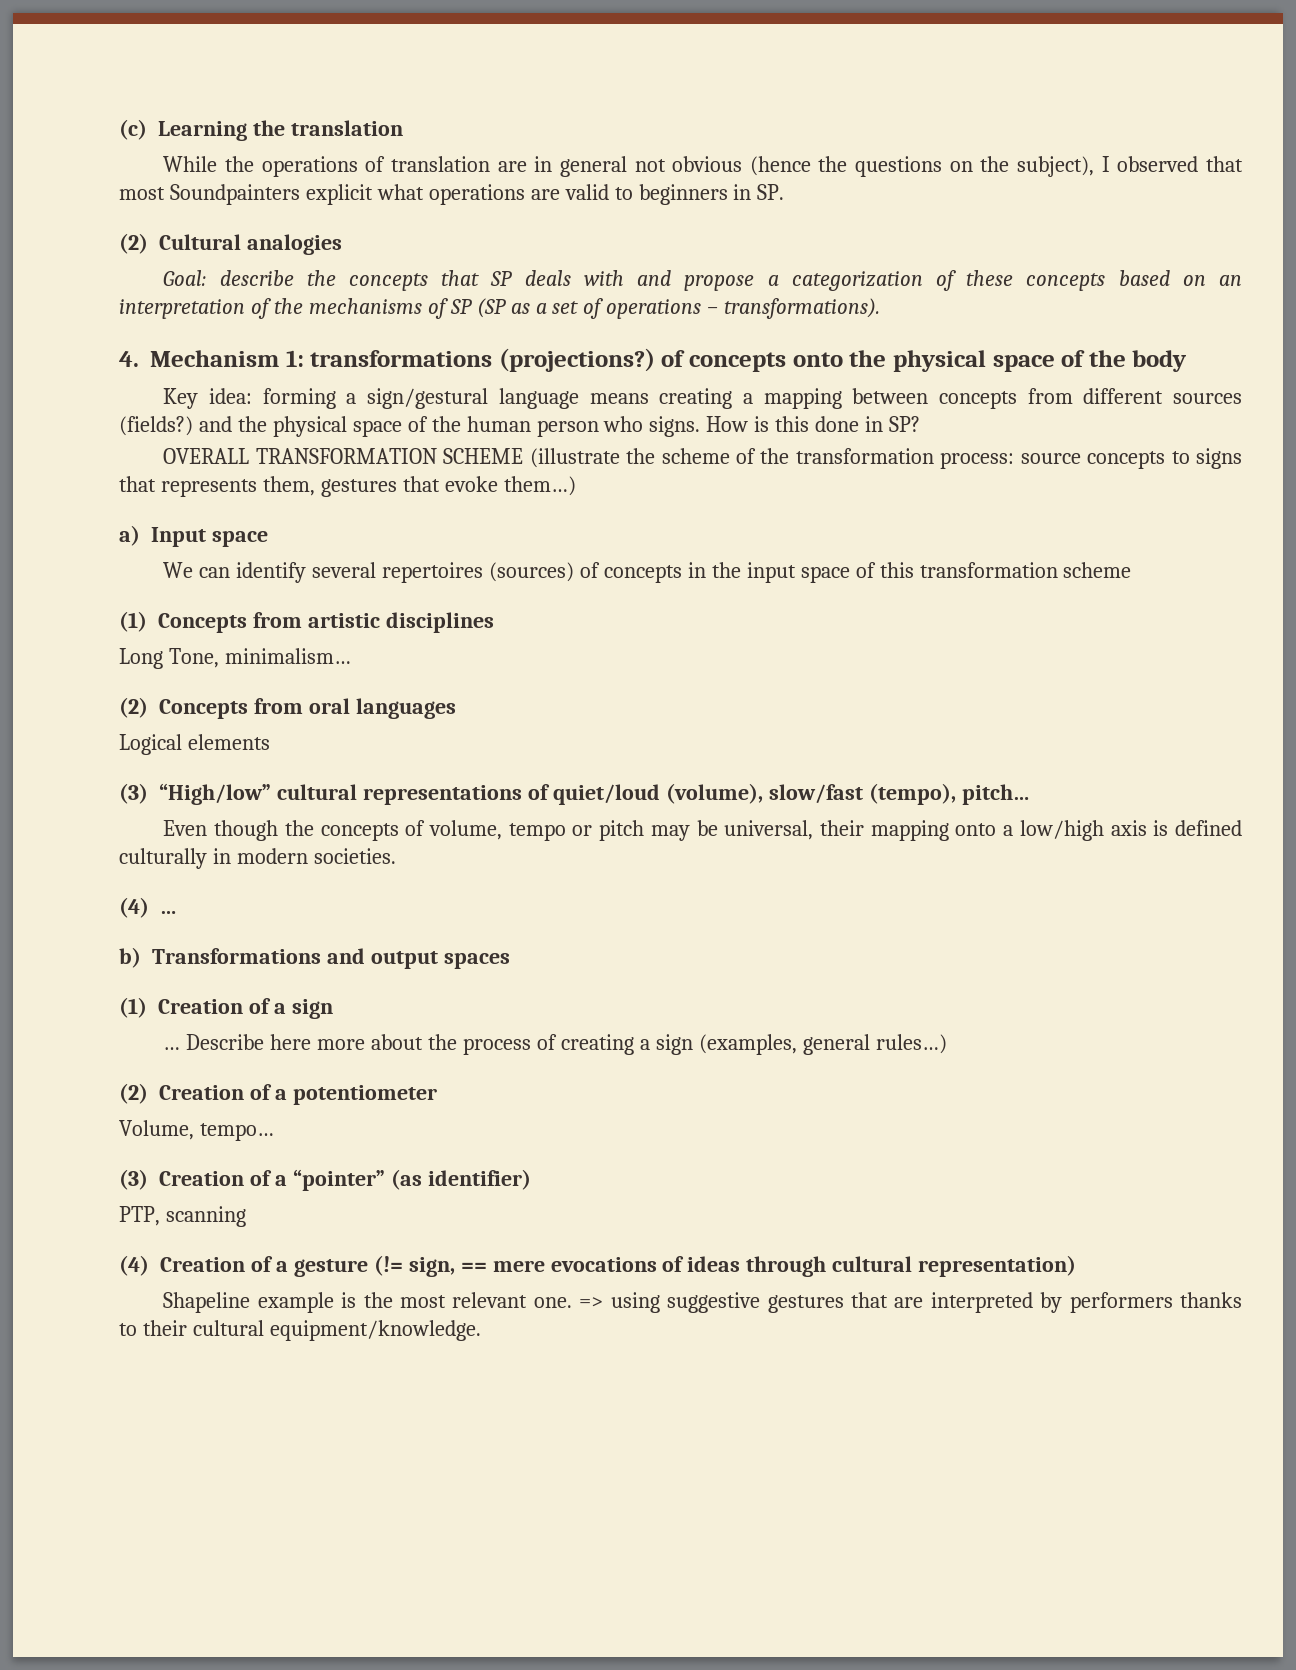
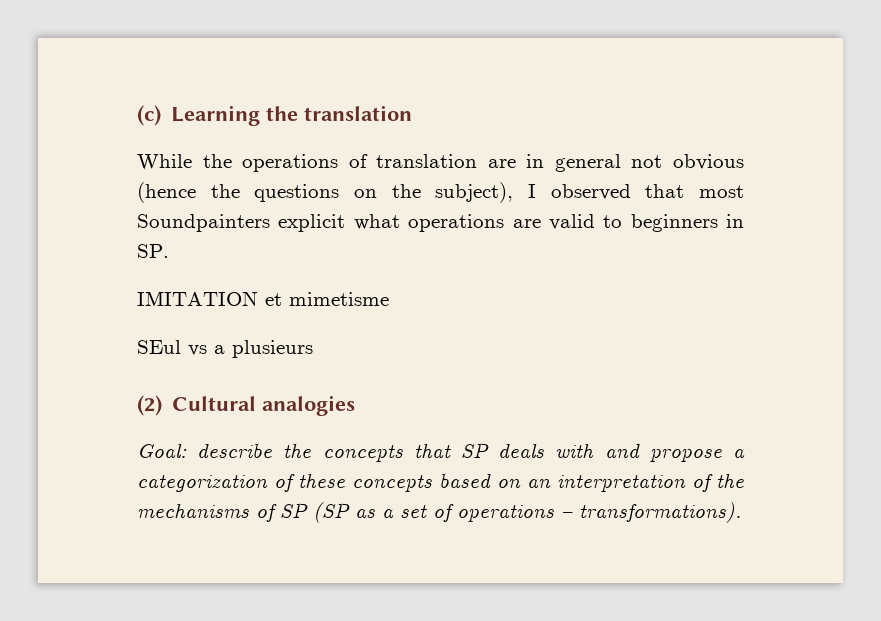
(785, 192) none -> [137,291,389,306] [137,340,313,358] // IMITATION et mimetisme // SEul vs a plusieurs
[119,348,1188,372] [163,388,1242,409] [119,416,921,437] [163,448,1242,469] [119,476,576,497] [119,525,268,547] [163,562,1132,583] [119,611,494,633] [119,648,351,669] [119,697,456,719] [119,734,270,755] [119,783,1030,805] [163,820,1242,841] [119,848,396,869] [119,897,177,918] [119,947,510,969] [119,997,333,1019] [163,1034,947,1055] [119,1083,437,1105] [119,1120,274,1141] [119,1169,531,1191] [119,1206,246,1227] [119,1255,1077,1277] [163,1292,1243,1313] [119,1320,481,1341] // 4. Mechanism 1: transformations (projections?) of concepts onto the physical space of the body // Key idea: forming a sign/gestural language means creating a mapping between concepts from different sources (fields?) and the physical space of the human person who signs. How is this done in SP? // OVERALL TRANSFORMATION SCHEME (illustrate the scheme of the transformation process: source concepts to signs that represents them, gestures that evoke them…) // a) Input space // We can identify several repertoires (sources) of concepts in the input space of this transformation scheme // (1) Concepts from artistic disciplines // Long Tone, minimalism… // (2) Concepts from oral languages // Logical elements // (3) “High/low” cultural representations of quiet/loud (volume), slow/fast (tempo), pitch… // Even though the concepts of volume, tempo or pitch may be universal, their mapping onto a low/high axis is defined culturally in modern societies. // (4) … // b) Transformations and output spaces // (1) Creation of a sign // … Describe here more about the process of creating a sign (examples, general rules…) // (2) Creation of a potentiometer // Volume, tempo… // (3) Creation of a “pointer” (as identifier) // PTP, scanning // (4) Creation of a gesture (!= sign, == mere evocations of ideas through cultural representation) // Shapeline example is the most relevant one. => using suggestive gestures that are interpreted by performers thanks to their cultural equipment/knowledge. -> (741, 512) none

